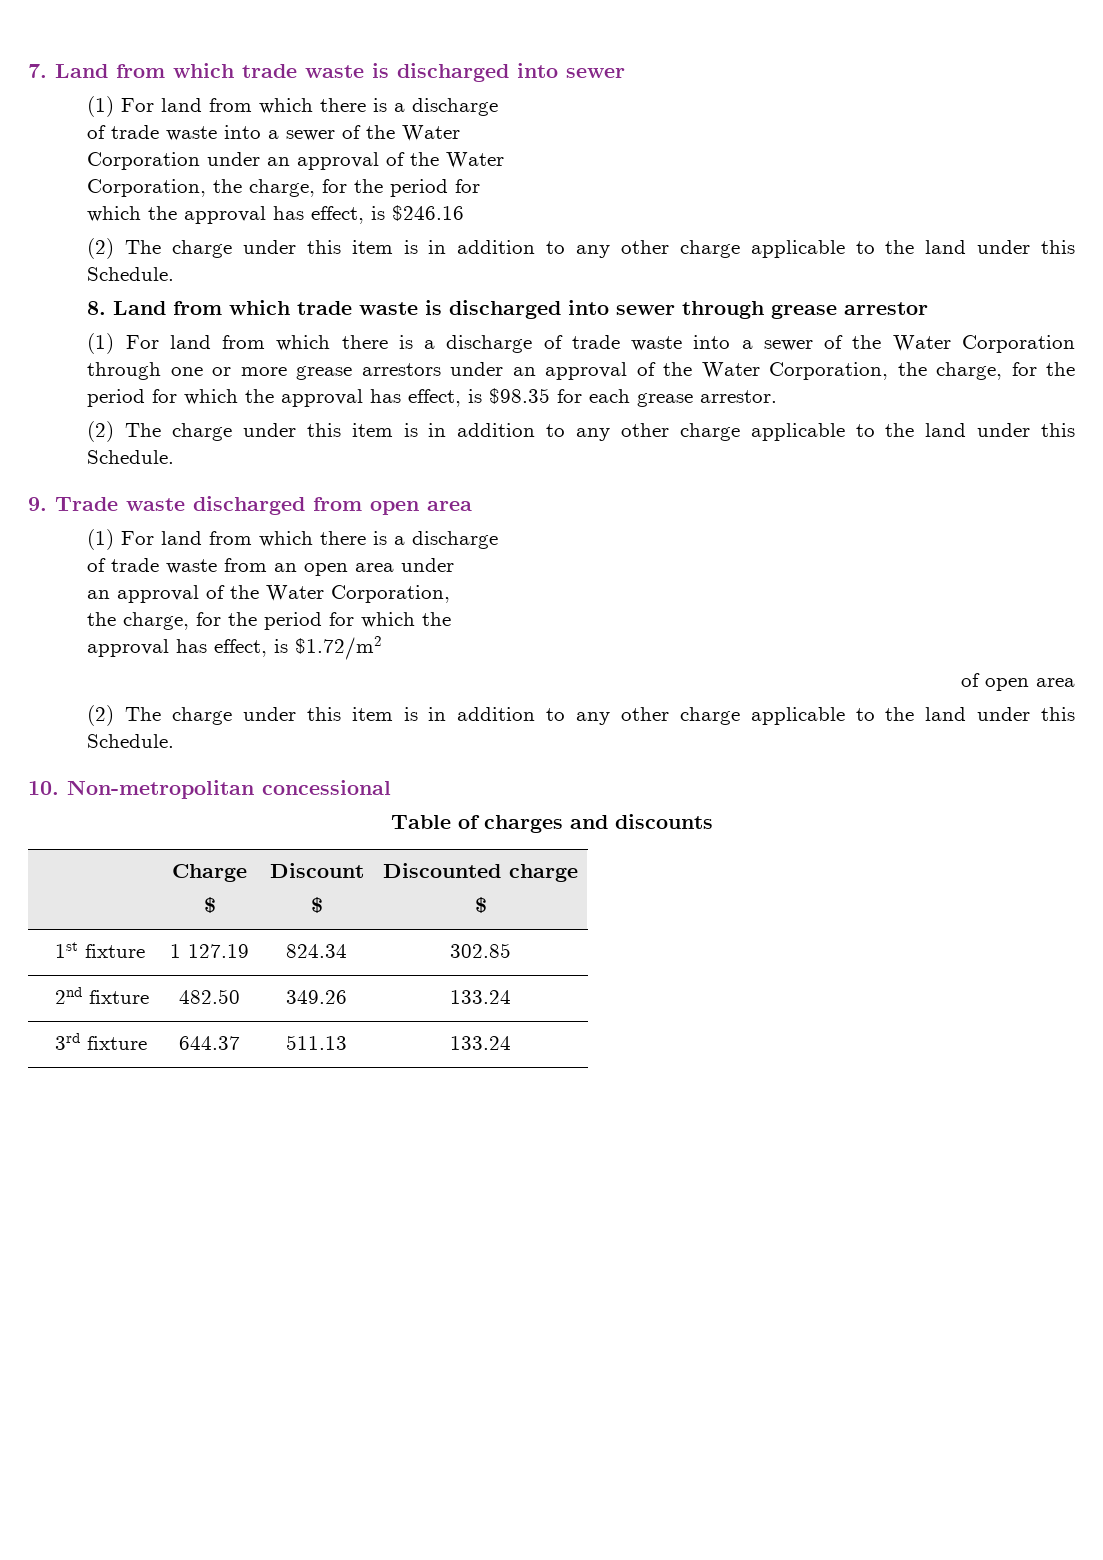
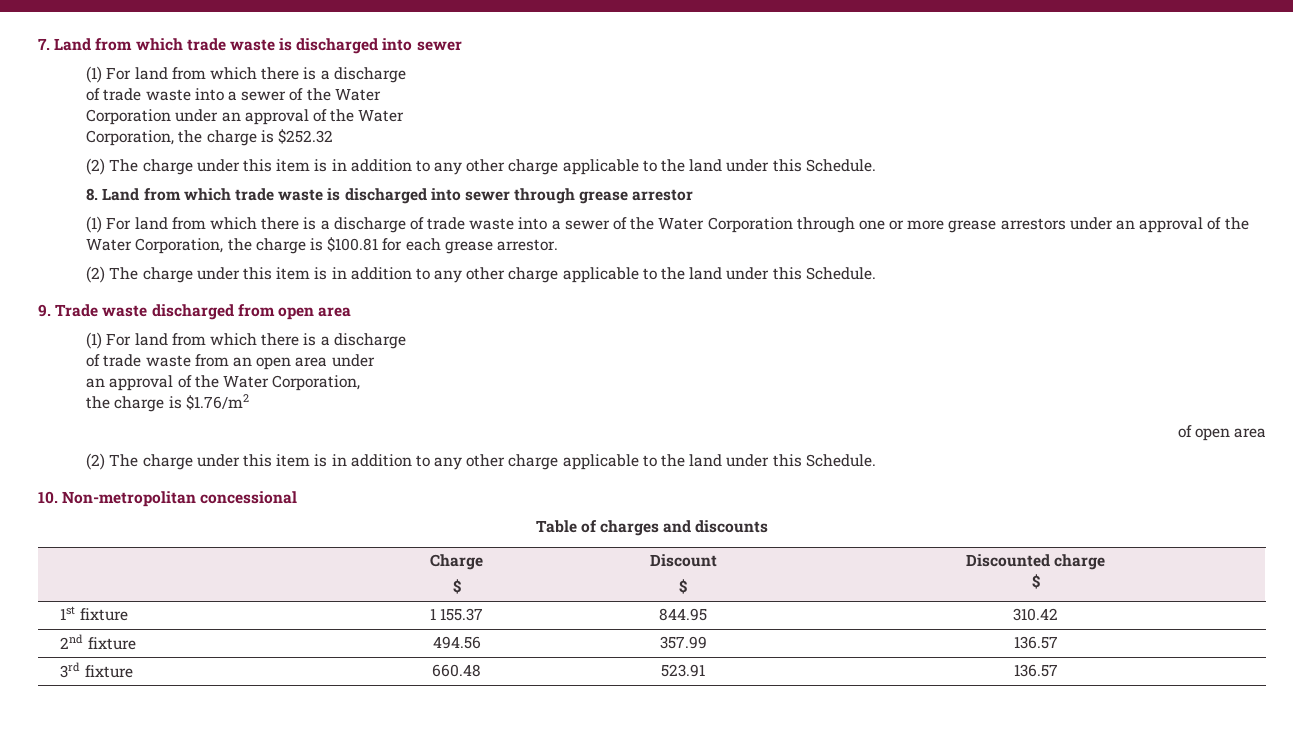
[249,179,481,197] [87,205,465,224] charge, for the period for // which the approval has effect, is $246.16 -> [206,129,333,146] charge is $252.32
[936,362,1076,380] [87,388,551,407] charge, for the period for which the approval has effect, is $98.35 -> [255,237,379,254] charge is $100.81
[123,612,452,630] [87,636,383,660] charge, for the period for which the // approval has effect, is $1.72/m2 -> [114,394,249,412] charge is $1.76/m2
[188,944,249,958] [286,944,347,958] [450,943,511,958] 127.19 | 824.34 | 302.85 -> [440,608,484,621] [659,608,707,621] [1013,608,1058,621] 155.37 | 844.95 | 310.42
[179,989,240,1004] [286,990,347,1004] [450,990,511,1004] 482.50 | 349.26 | 133.24 -> [432,636,481,649] [659,636,707,649] [1013,636,1058,649] 494.56 | 357.99 | 136.57
[179,1036,240,1050] [286,1035,347,1050] [450,1036,511,1050] 644.37 | 511.13 | 133.24 -> [432,664,481,677] [661,664,705,677] [1013,664,1058,677] 660.48 | 523.91 | 136.57

